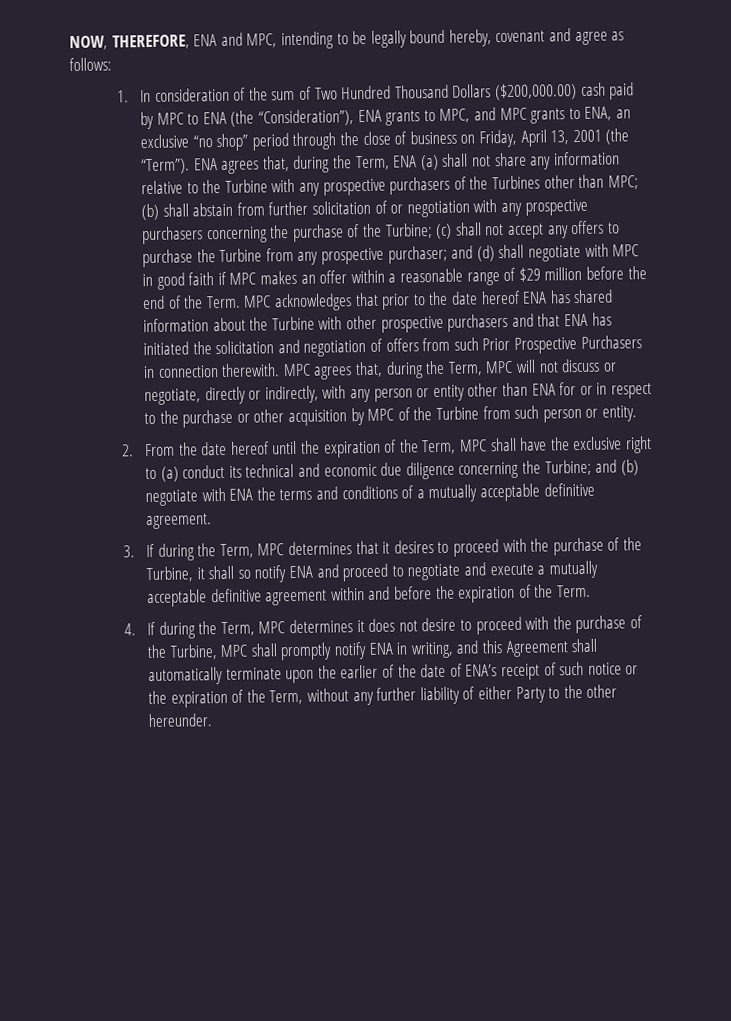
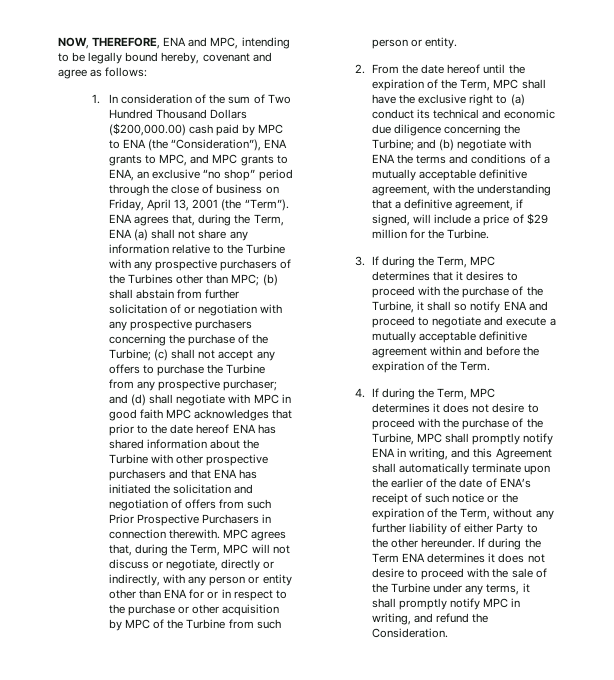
[217,266,647,286] [142,295,241,310] if MPC makes an offer within a reasonable range of $29 million before the end of the Term. -> (164, 414) none
[146,513,213,530] agreement. -> [372,184,552,196] [372,199,524,211] [372,213,548,226] [372,229,490,239] agreement, with the understanding that a definitive agreement, if signed, will include a price of $29 million for the Turbine.
(213, 720) none -> [478,538,541,550] [372,553,545,563] [372,568,547,580] [372,583,530,595] [372,598,521,610] [372,613,489,625] [372,628,449,638] If during the Term ENA determines it does not desire to proceed with the sale of the Turbine under any terms, it shall promptly notify MPC in writing, and refund the Consideration.

